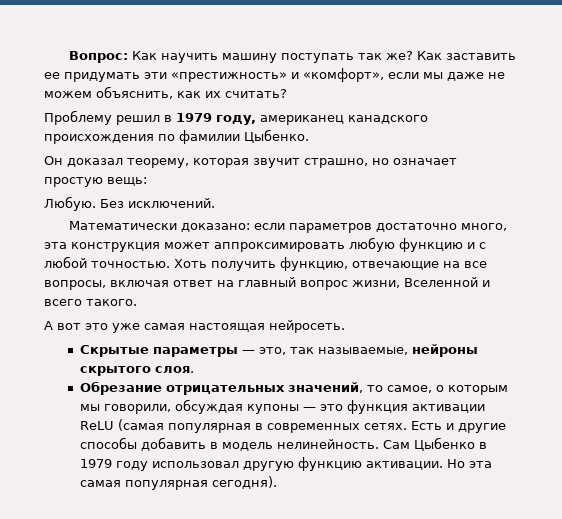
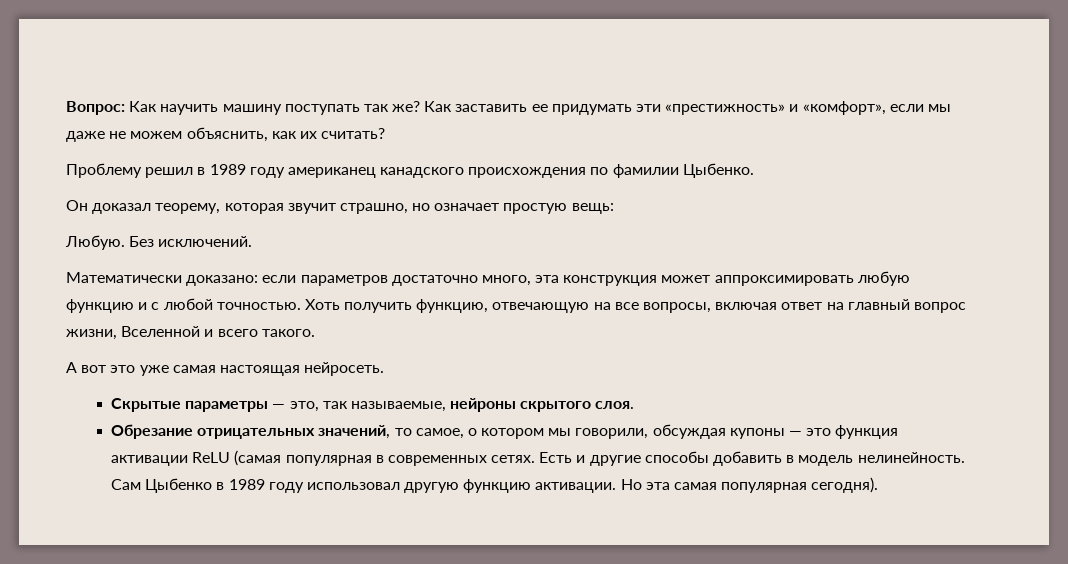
[176,113,256,125] 1979 году, -> [209,164,285,178] 1989 году
[352,261,439,270] отвечающие -> [492,302,590,313] отвечающую
[447,385,508,395] которым -> [481,428,545,439] котором
[79,459,112,468] 1979 -> [228,479,265,490] 1989

